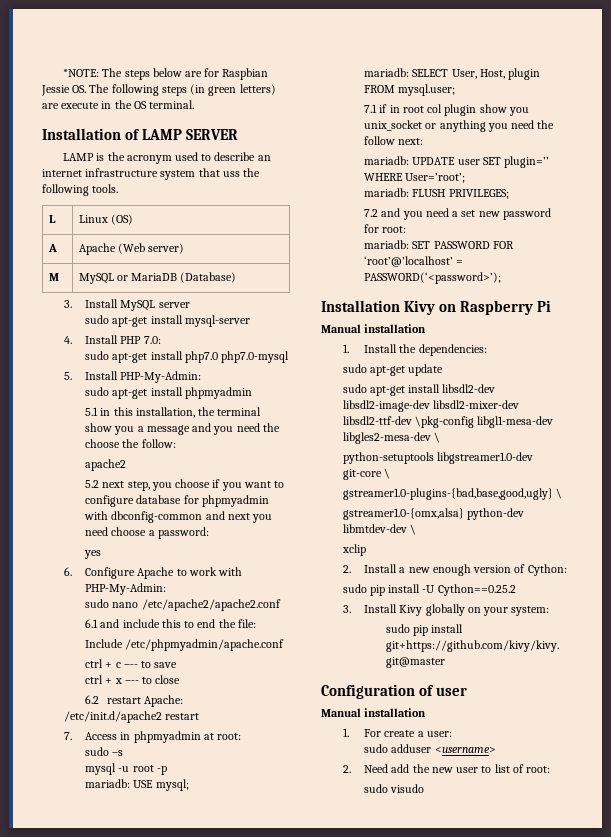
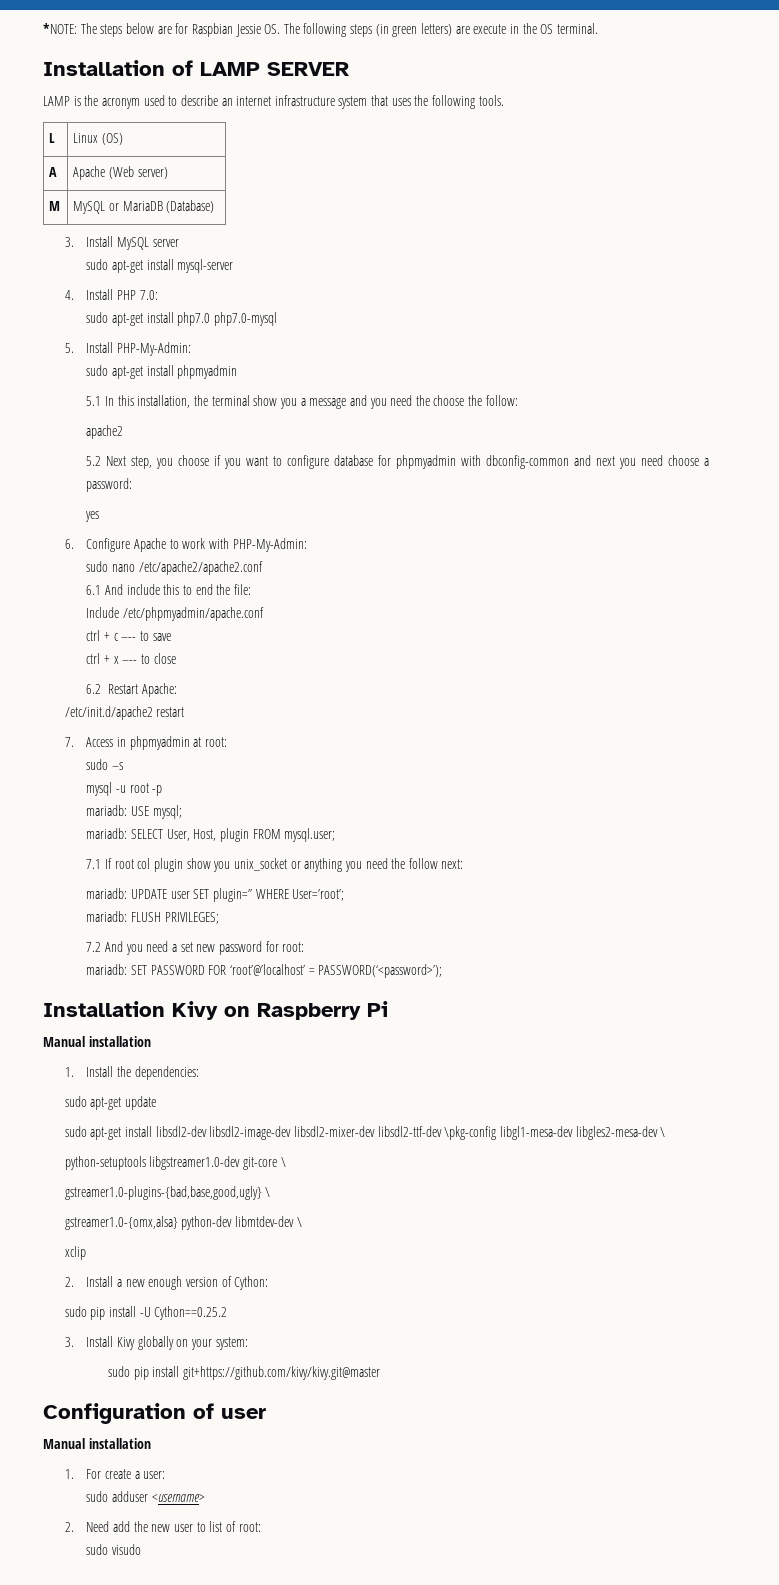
[222,171,240,177] uss -> [391,98,411,106] uses
[100,408,111,416] in -> [105,396,115,406] In
[102,481,125,488] next -> [106,456,127,466] Next
[100,619,120,628] and -> [105,584,124,595] And
[106,697,141,704] restart -> [108,684,139,694] Restart
[379,104,400,113] if in -> [105,858,113,869] If
[381,208,401,217] and -> [105,941,124,952] And

